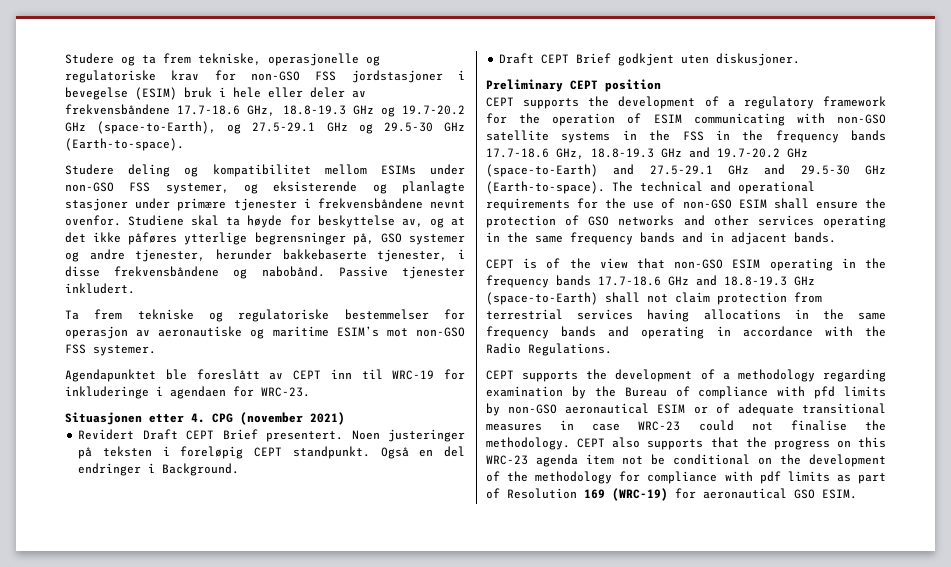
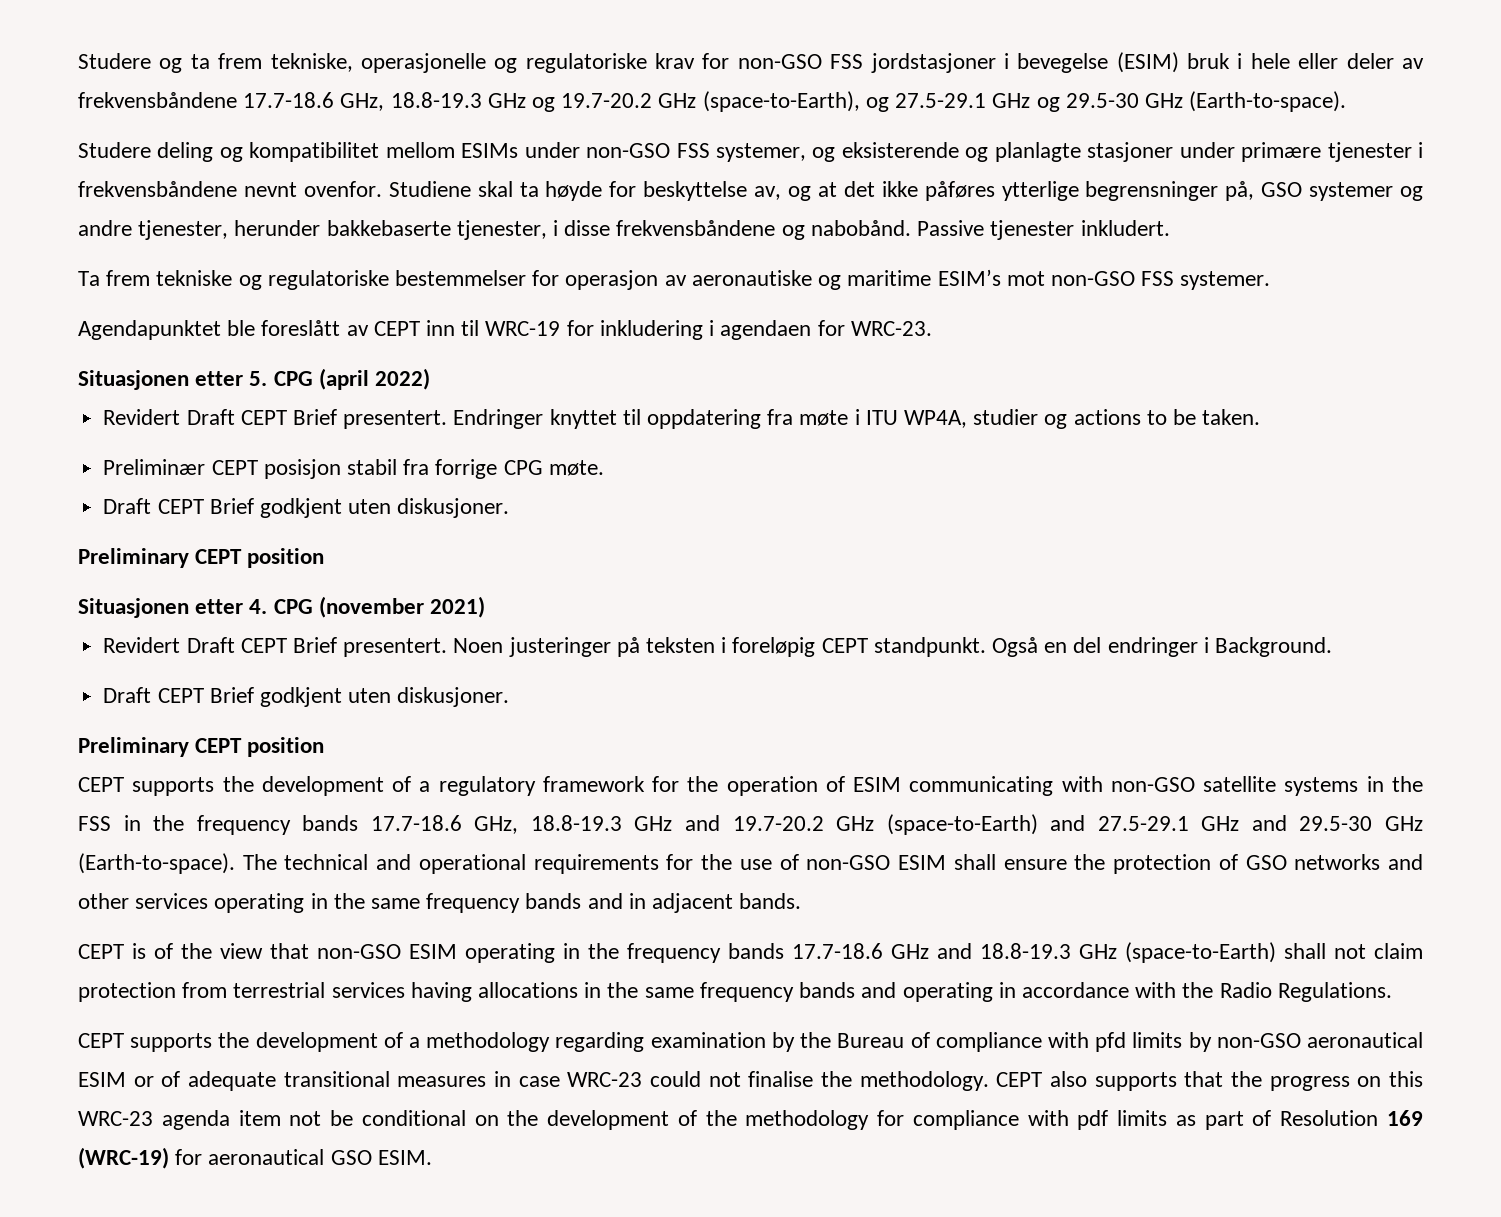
[65,386,149,399] inkluderinge -> [599,320,703,340] inkludering
(310, 392) none -> [78,368,431,390] [103,409,1261,429] [103,459,604,479] [103,498,510,518] [78,548,325,568] // Situasjonen etter 5. CPG (april 2022) // Revidert Draft CEPT Brief presentert. Endringer knyttet til oppdatering fra møte i ITU WP4A, studier og actions to be taken. // Preliminær CEPT posisjon stabil fra forrige CPG møte. // Draft CEPT Brief godkjent uten diskusjoner. // Preliminary CEPT position

